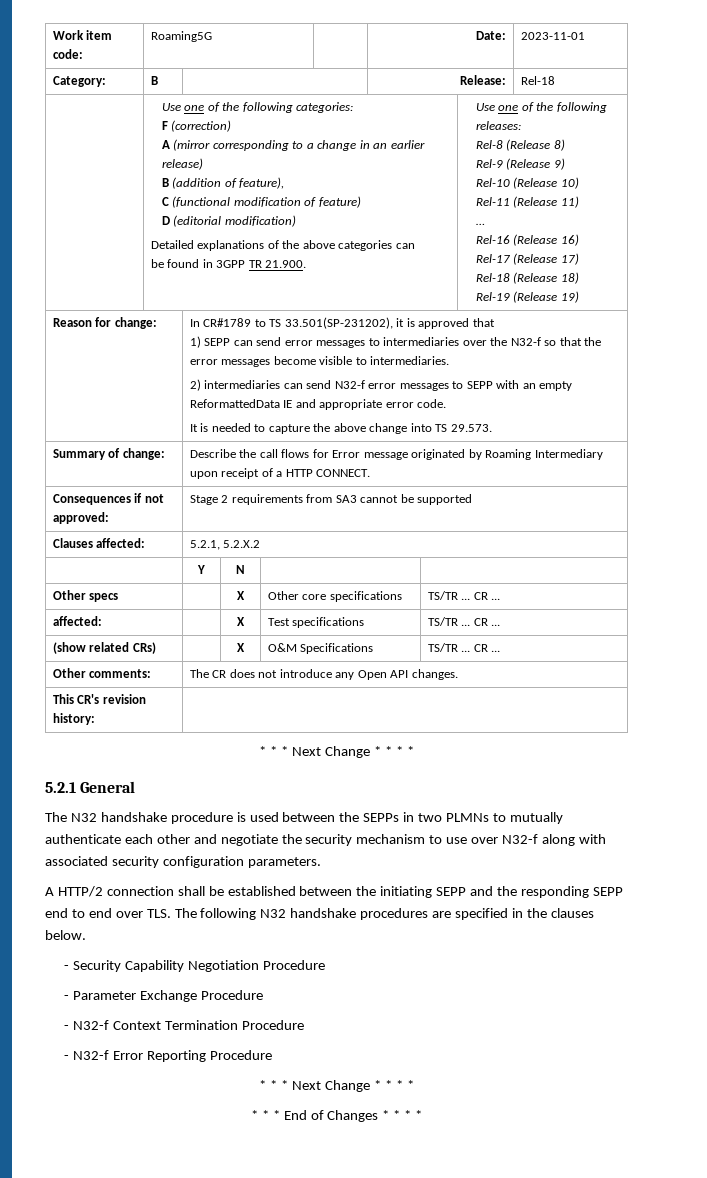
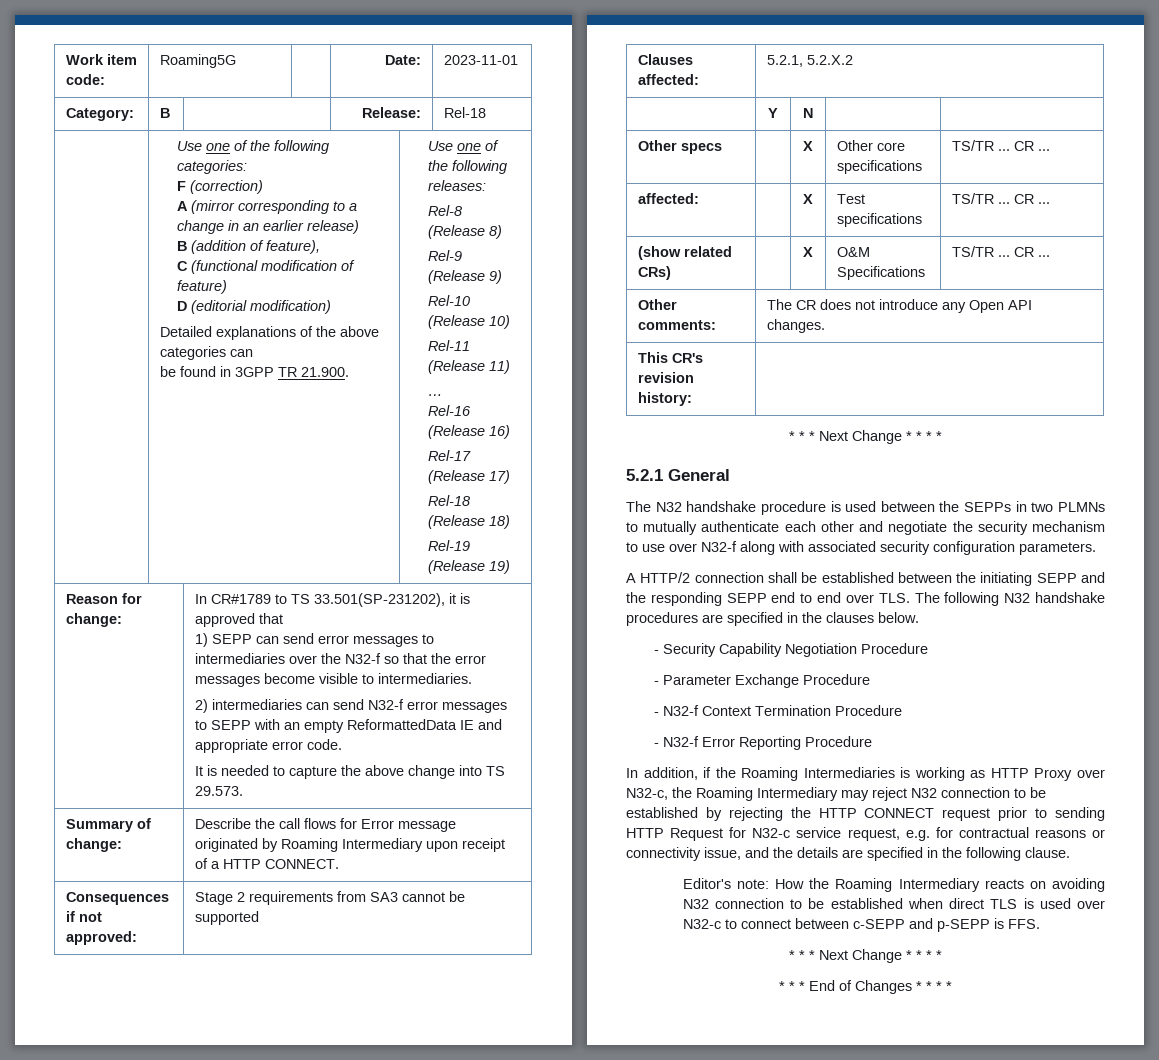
(272, 1055) none -> [626,767,1105,781] [626,787,1046,801] [626,807,1105,821] [626,827,1105,841] [626,847,1070,861] [682,878,1105,892] [682,898,1105,909] [682,918,1040,932] // In addition, if the Roaming Intermediaries is working as HTTP Proxy over N32-c, the Roaming Intermediary may reject N32 connection to be established by rejecting the HTTP CONNECT request prior to sending HTTP Request for N32-c service request, e.g. for contractual reasons or connectivity issue, and the details are specified in the following clause. // Editor's note: How the Roaming Intermediary reacts on avoiding N32 connection to be established when direct TLS is used over N32-c to connect between c-SEPP and p-SEPP is FFS.

